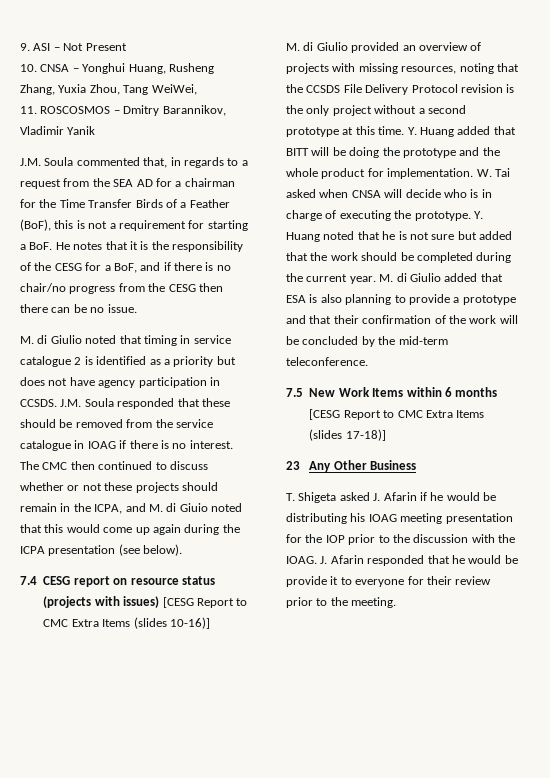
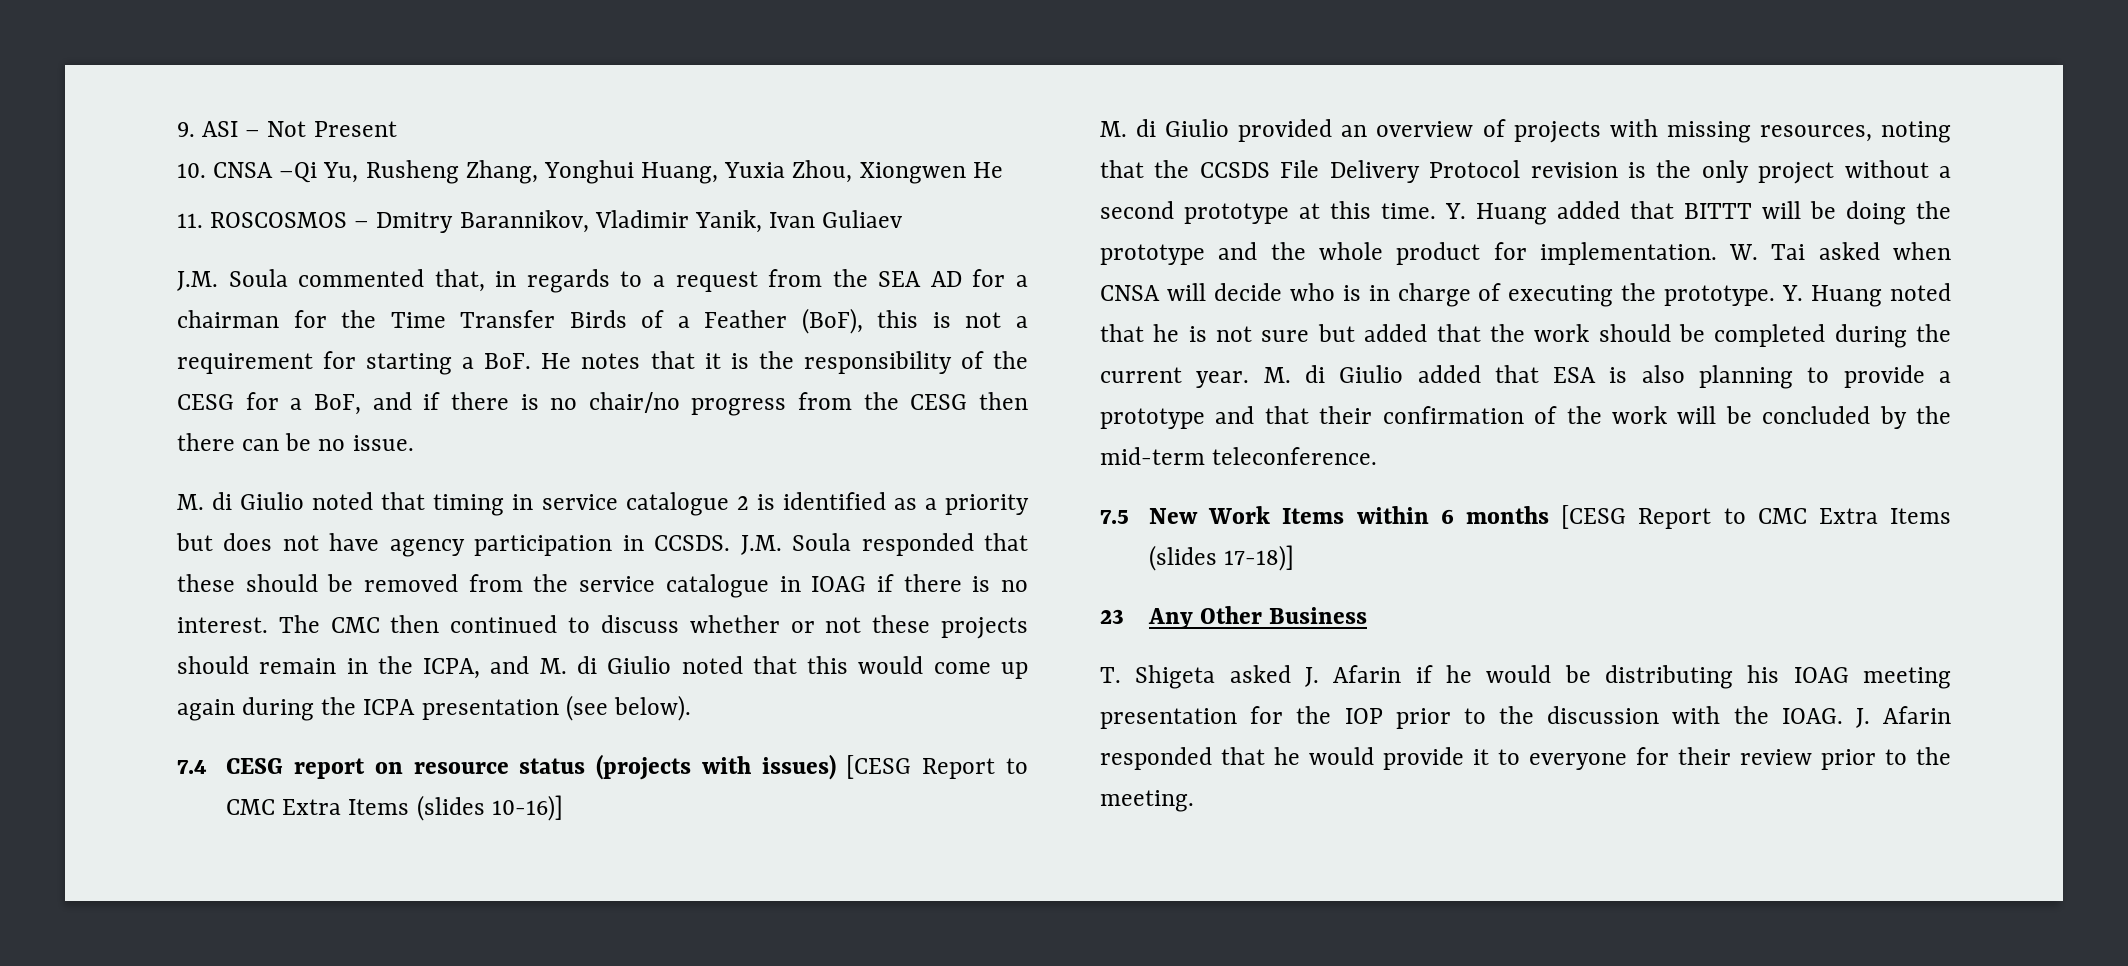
[72,63,214,74] [20,84,197,95] – Yonghui Huang, Rusheng Zhang, Yuxia Zhou, Tang WeiWei, -> [279,160,1003,184] –Qi Yu, Rusheng Zhang, Yonghui Huang, Yuxia Zhou, Xiongwen He
[67,126,96,135] Yanik -> [694,210,903,233] Yanik, Ivan Guliaev
[179,503,208,512] Giuio -> [607,656,672,674] Giulio
[286,148,309,156] BITT -> [1684,203,1752,219] BITTT
[504,555,518,564] be -> (1374, 756) none

